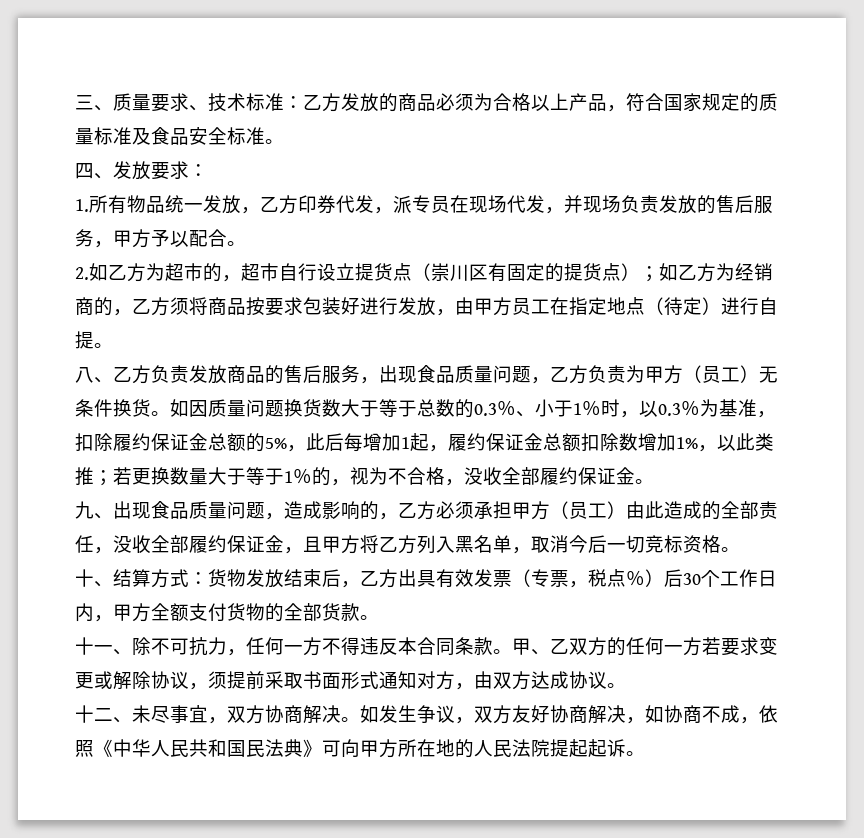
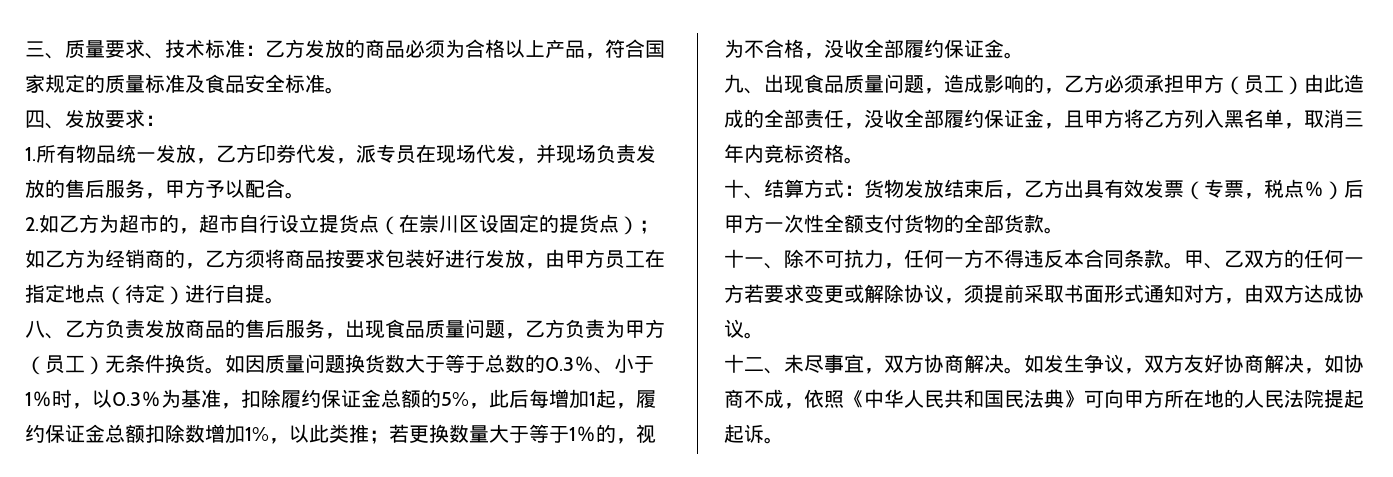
[431,263,507,282] 崇川区有 -> [399,214,499,233] 在崇川区设
[569,535,645,553] 今后一切 -> [1344,111,1364,127] [724,144,764,163] 三年内
[683,569,777,587] [75,603,151,622] 30个工作日内，甲方 -> [724,214,824,233] 甲方一次性

